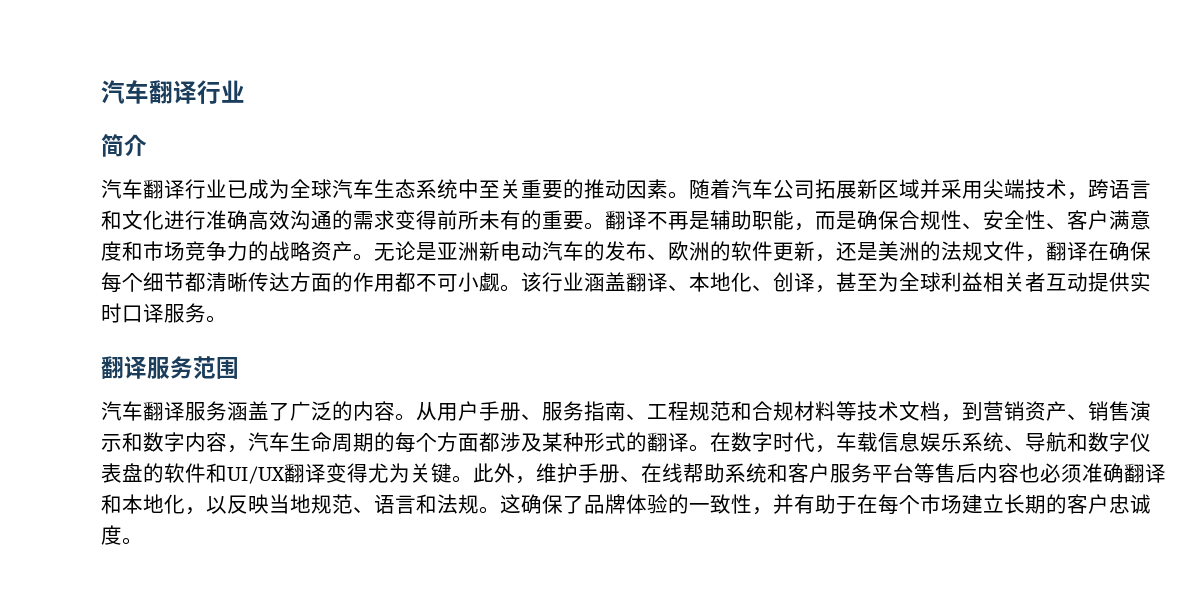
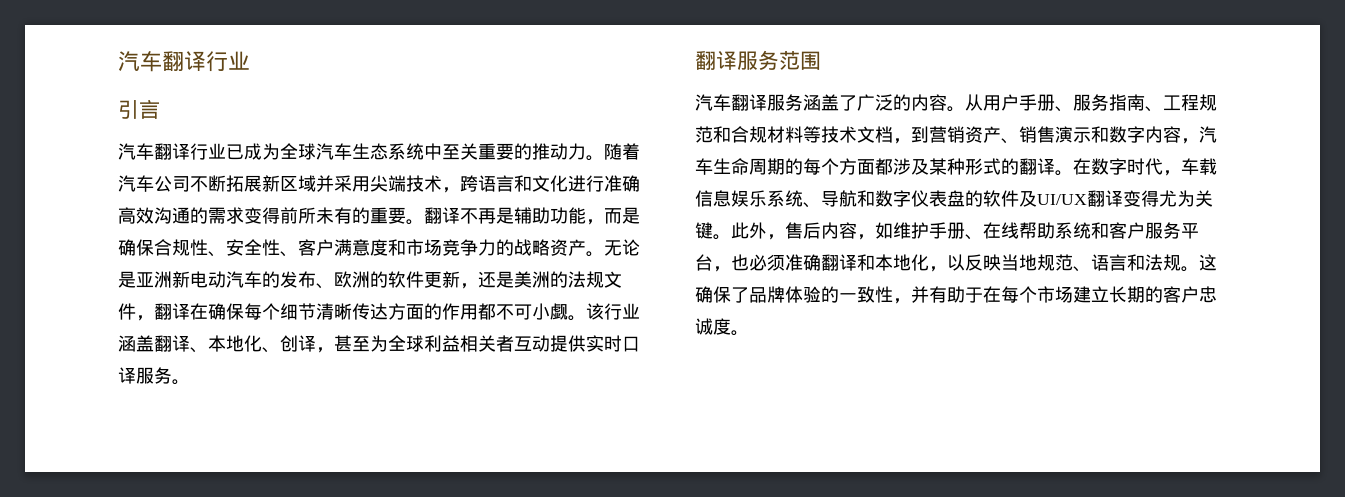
[101,134,147,157] 简介 -> [118,99,160,119] 引言
[626,179,668,199] 因素 -> [568,143,586,160] 力
(815, 189) none -> [190,175,226,192] 不断
[752,211,773,230] 职 -> [550,207,568,224] 功
[185,272,206,292] 都 -> (316, 311) none
[206,463,227,483] 和 -> [1019,191,1037,207] 及
(536, 480) none -> [785,222,893,240] 售后内容，如
[914,463,1019,483] 等售后内容 -> [713,266,731,272] ，

